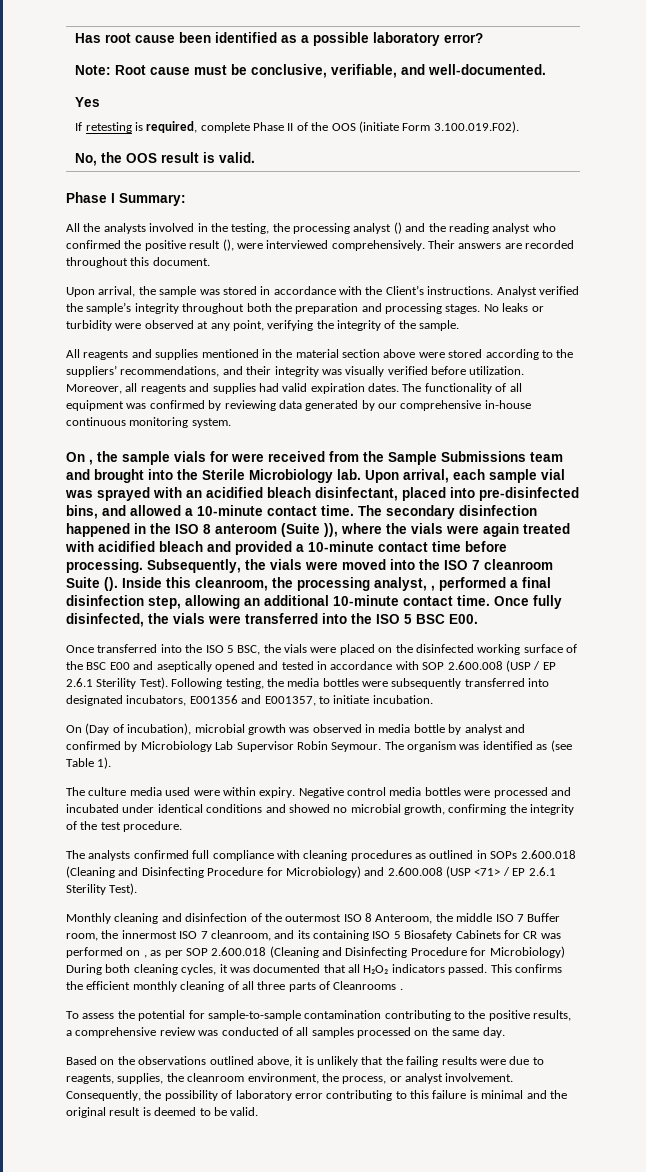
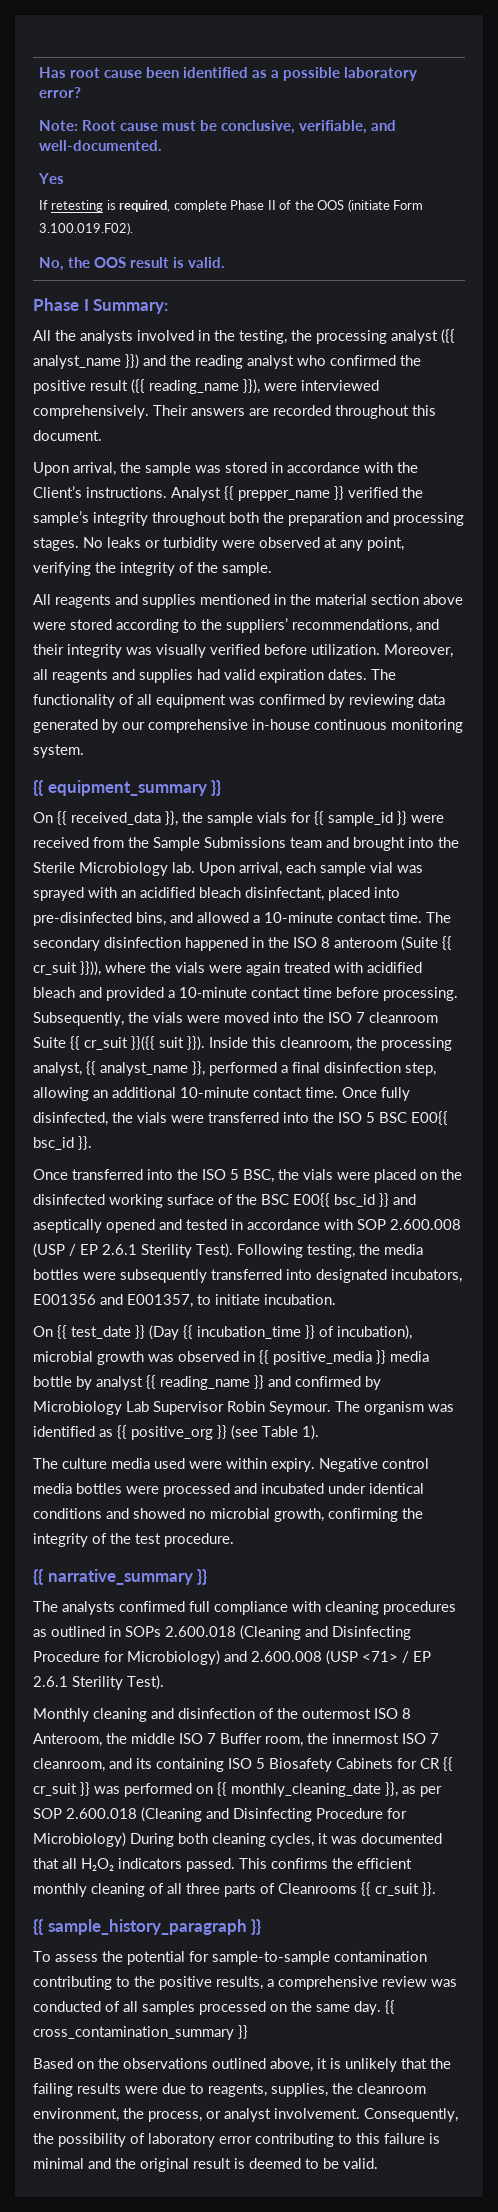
[393,222,402,234] () -> [441,329,455,344] [33,354,139,369] ({{ analyst_name }})
[222,239,234,251] (), -> [131,379,260,394] ({{ reading_name }}),
(537, 291) none -> [224,486,344,501] {{ prepper_name }}
[66,452,93,465] On , -> [33,780,222,796] [33,811,178,826] {{ equipment_summary }} // On {{ received_data }},
(229, 456) none -> [314,811,407,826] {{ sample_id }}
[324,523,338,537] )), -> [442,936,452,950] [33,961,101,976] {{ cr_suit }})),
[104,577,118,591] (). -> [70,1036,205,1051] {{ cr_suit }}({{ suit }}).
[431,585,435,591] , -> [86,1061,205,1076] {{ analyst_name }},
[449,614,478,624] E00. -> [411,1111,448,1125] [33,1136,92,1150] E00{{ bsc_id }}.
[109,662,130,670] E00 -> [293,1193,389,1207] E00{{ bsc_id }}
[85,723,110,735] (Day -> [57,1325,315,1340] {{ test_date }} (Day {{ incubation_time }}
(375, 728) none -> [259,1350,386,1365] {{ positive_media }}
(503, 729) none -> [146,1375,264,1390] {{ reading_name }}
(548, 747) none -> [117,1425,227,1440] {{ positive_org }}
(183, 826) none -> [33,1569,208,1585] // {{ narrative_summary }}
[540,933,561,939] [66,947,147,958] was performed on , -> [443,1757,453,1771] [33,1782,398,1797] {{ cr_suit }} was performed on {{ monthly_cleaning_date }},
[399,988,403,990] . -> [361,1882,436,1896] [33,1919,262,1935] {{ cr_suit }}. // {{ sample_history_paragraph }}
(505, 1032) none -> [385,2000,395,2014] [33,2025,248,2040] {{ cross_contamination_summary }}

